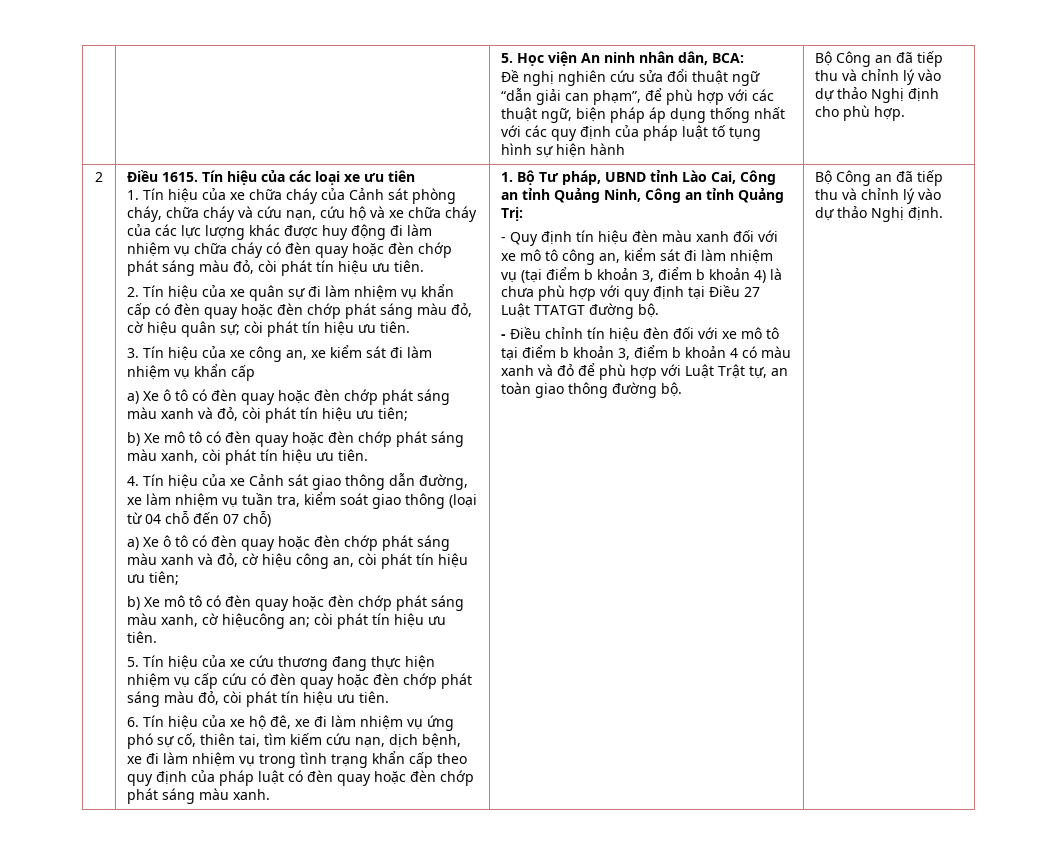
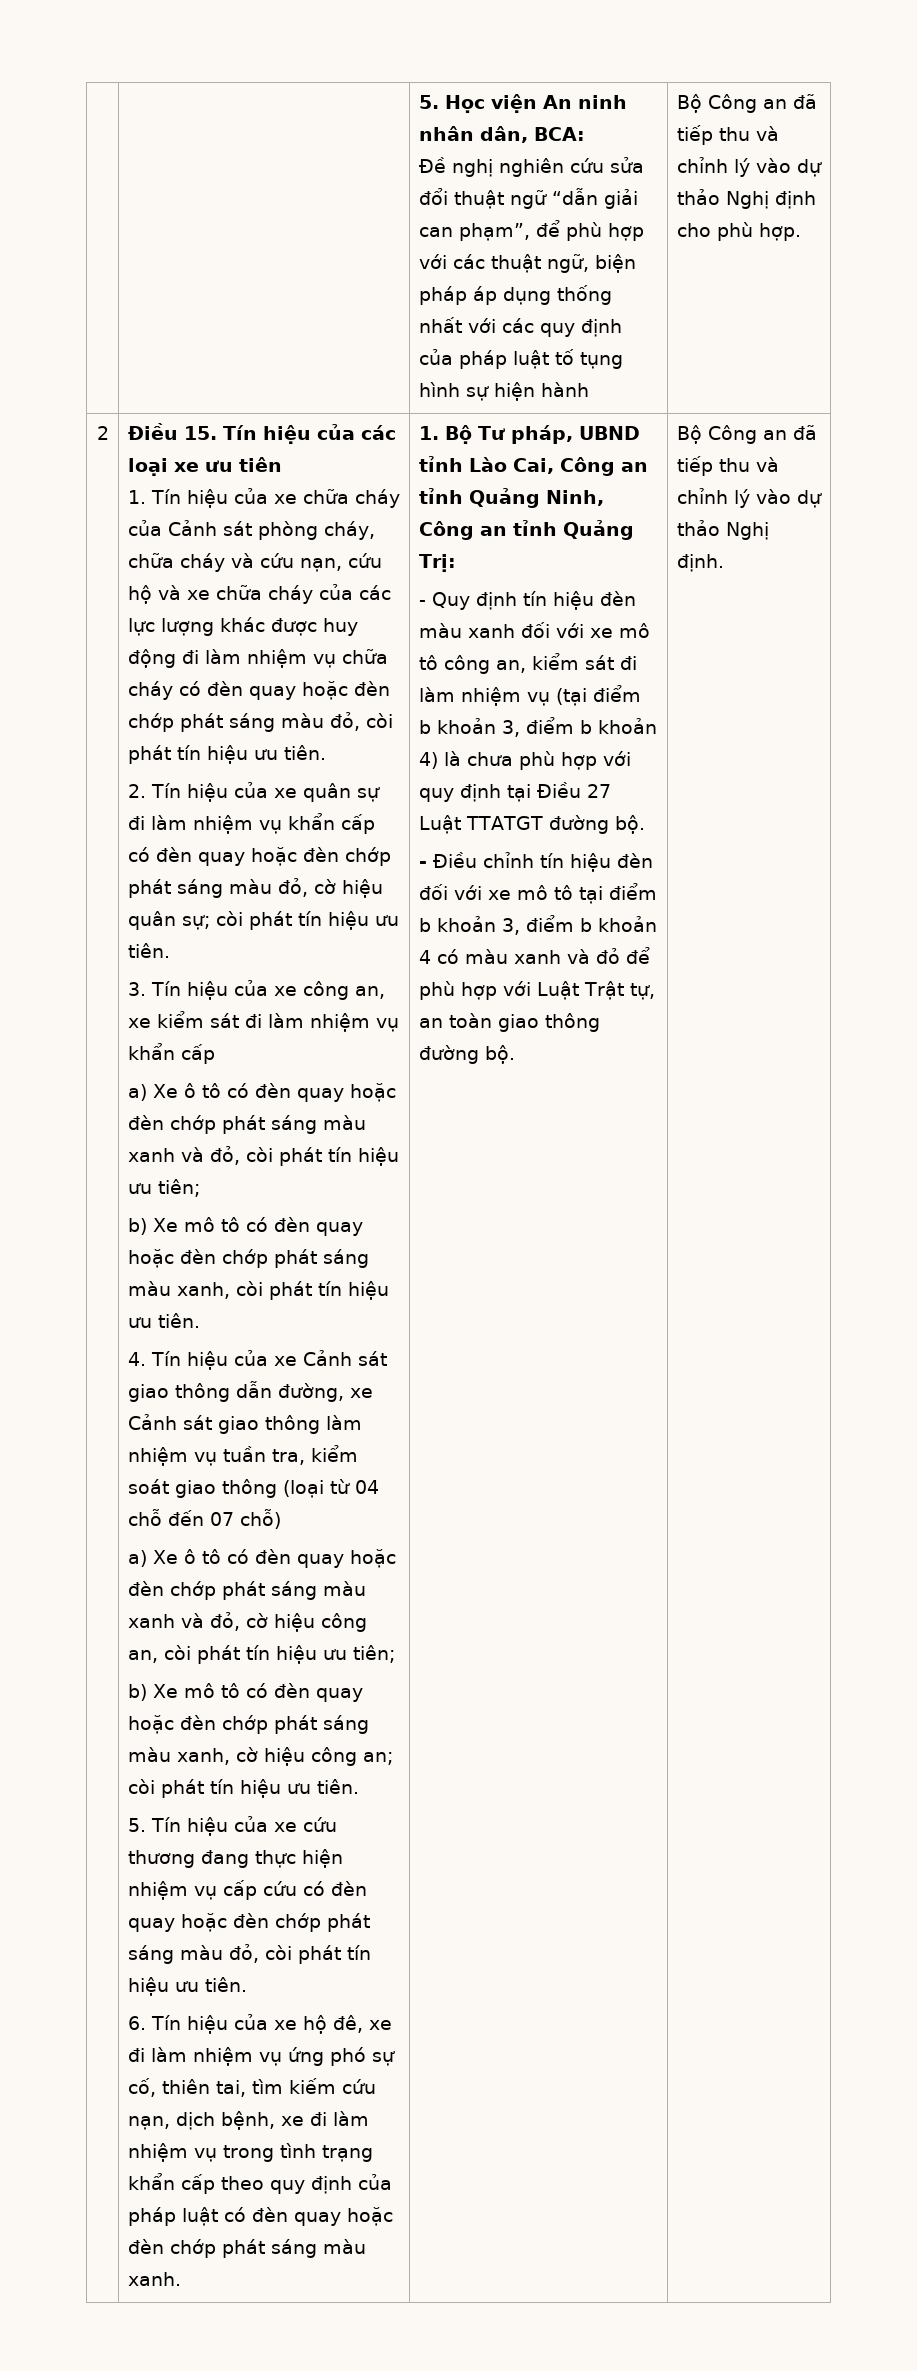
[162,172,199,182] 1615. -> [183,426,217,440] 15.
(143, 501) none -> [127,1414,320,1434] Cảnh sát giao thông
[222,613,286,629] hiệucông -> [263,1747,357,1766] hiệu công

